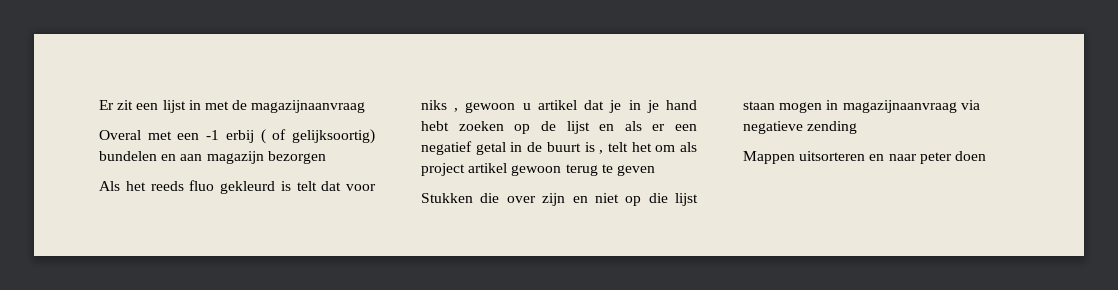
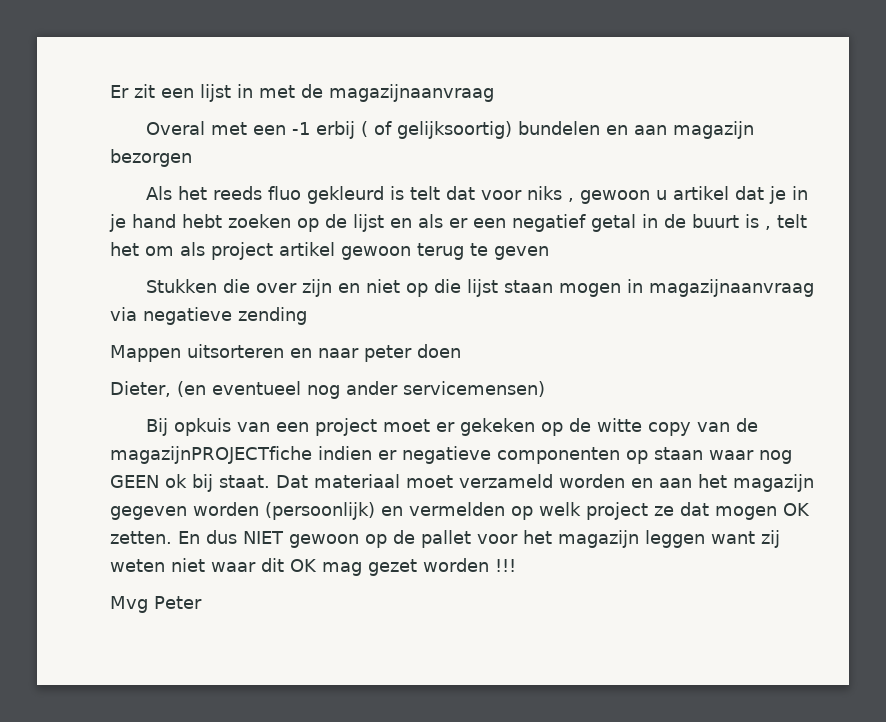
(986, 156) none -> [110,381,545,399] [145,418,758,436] [110,446,792,464] [110,474,814,492] [110,502,810,520] [110,530,780,548] [110,558,516,576] [110,596,202,613] // Dieter, (en eventueel nog ander servicemensen) // Bij opkuis van een project moet er gekeken op de witte copy van de magazijnPROJECTfiche indien er negatieve componenten op staan waar nog GEEN ok bij staat. Dat materiaal moet verzameld worden en aan het magazijn gegeven worden (persoonlijk) en vermelden op welk project ze dat mogen OK zetten. En dus NIET gewoon op de pallet voor het magazijn leggen want zij weten niet waar dit OK mag gezet worden !!! // Mvg Peter

